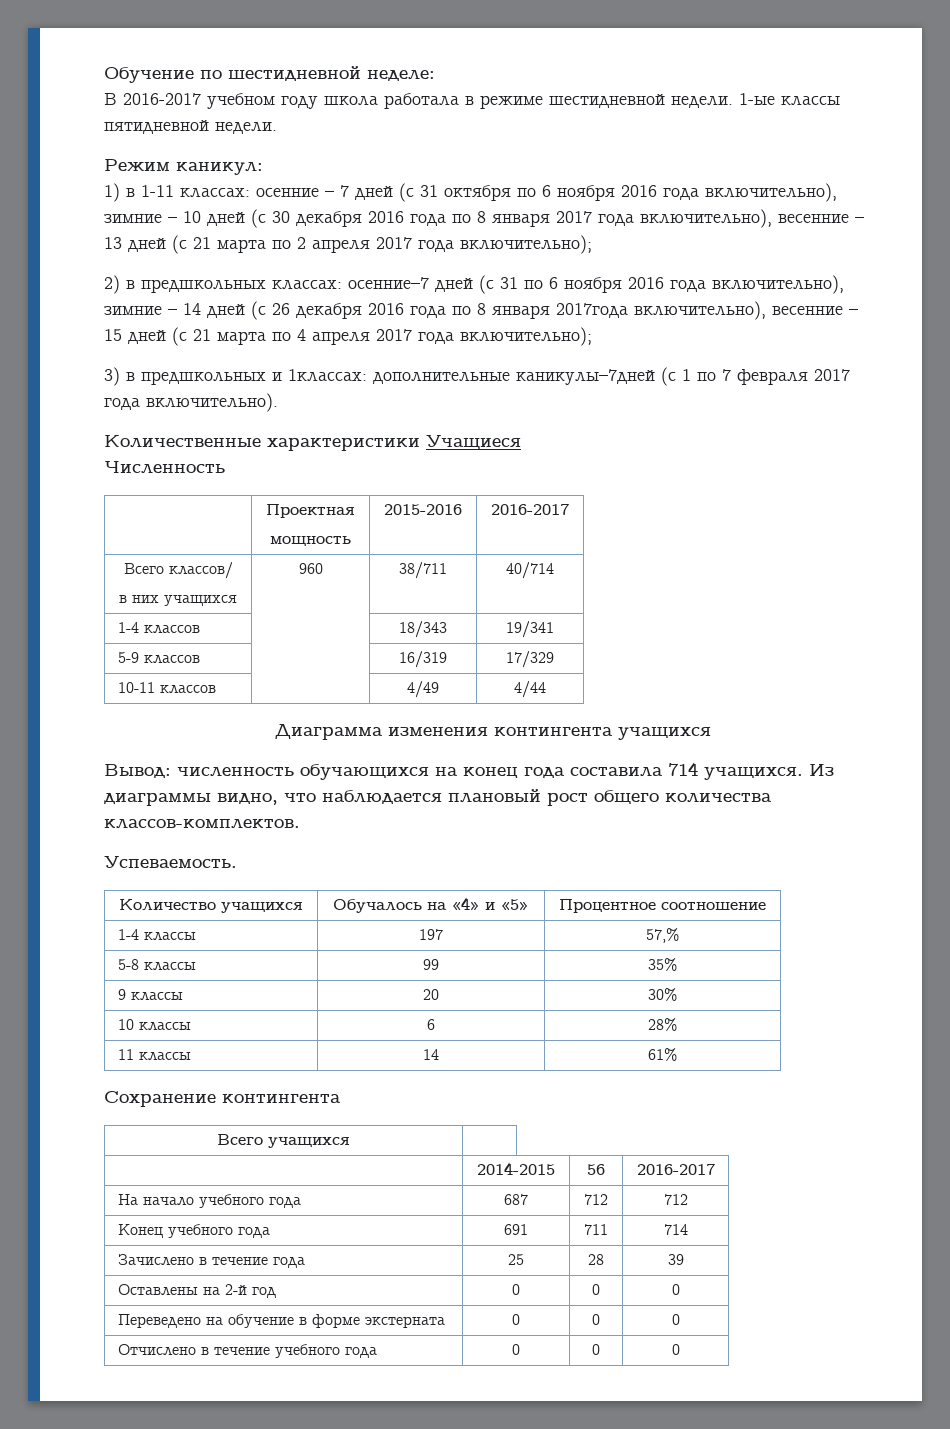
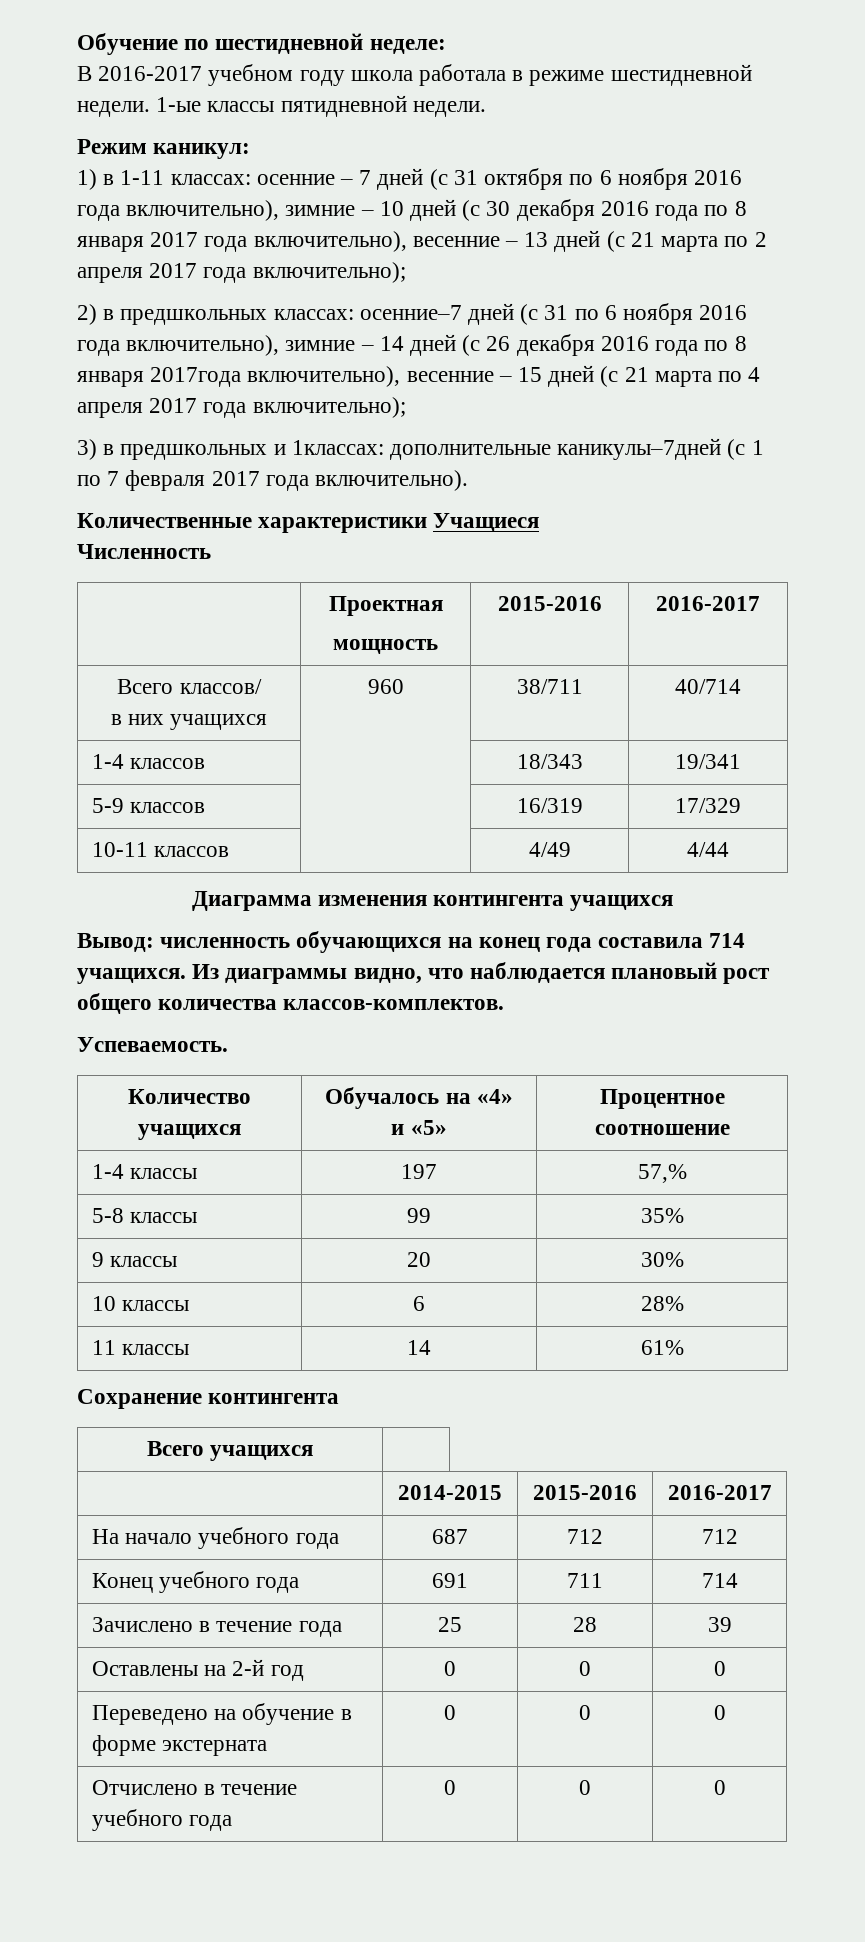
[587,1164,605,1175] 56 -> [533,1485,637,1500] 2015-2016

